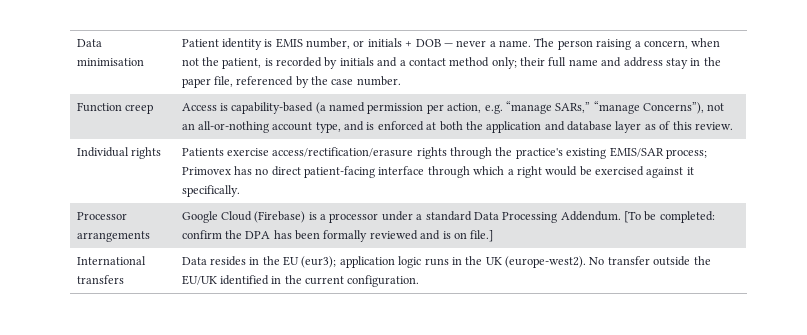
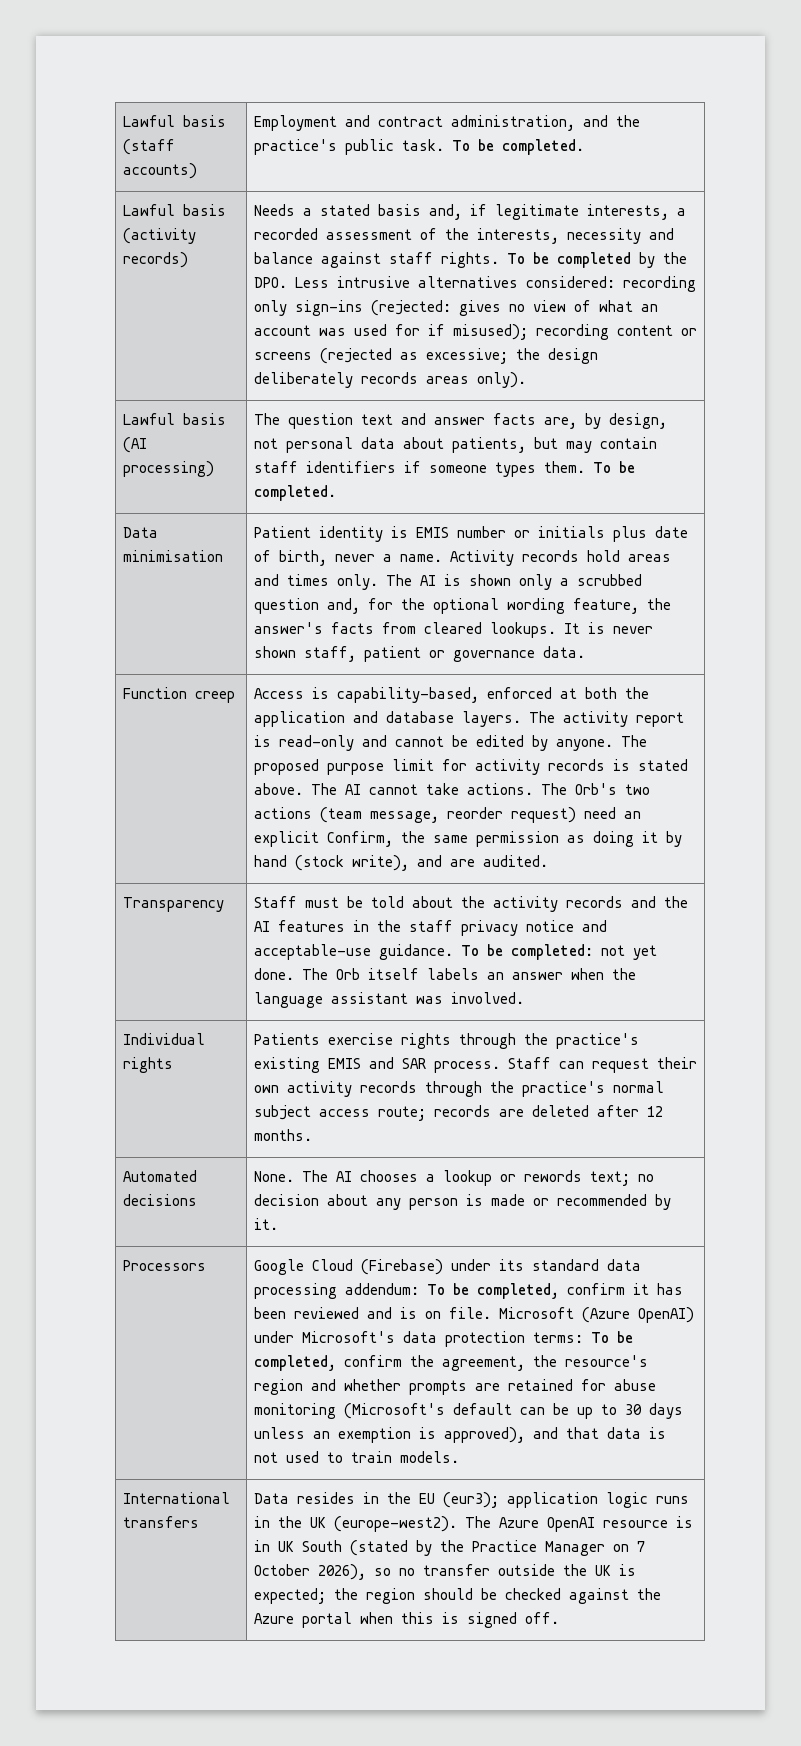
(76, 43) none -> [122,115,226,127] [122,139,175,155] [122,163,197,179] [253,115,640,131] [253,139,584,155] [122,204,226,216] [122,228,196,244] [122,252,188,268] [253,204,686,220] [253,228,674,244] [253,252,687,268] [253,276,696,292] [253,300,658,316] [253,324,697,340] [253,348,598,364] [253,372,526,388] [122,413,226,425] [122,437,147,453] [122,461,214,477] [253,413,667,429] [253,437,657,453] [253,461,635,477] [253,485,336,501] Lawful basis (staff accounts) | Employment and contract administration, and the practice's public task. To be completed. // Lawful basis (activity records) | Needs a stated basis and, if legitimate interests, a recorded assessment of the interests, necessity and balance against staff rights. To be completed by the DPO. Less intrusive alternatives considered: recording only sign-ins (rejected: gives no view of what an account was used for if misused); recording content or screens (rejected as excessive; the design deliberately records areas only). // Lawful basis (AI processing) | The question text and answer facts are, by design, not personal data about patients, but may contain staff identifiers if someone types them. To be completed. //
[306,38,351,49] number, -> [456,526,506,538] number
[405,38,721,50] [181,57,721,69] [181,76,401,88] [76,102,153,114] [181,101,725,114] [181,121,375,133] + DOB — never a name. The person raising a concern, when not the patient, is recorded by initials and a contact method only; their full name and address stay in the paper file, referenced by the case number. // Function creep | Access is capability-based (a named permission per action, e.g. “manage SARs,” “manage Concerns”), not an all-or-nothing account type, and is -> [612,526,688,542] [253,550,671,566] [253,574,642,590] [253,598,671,614] [253,622,653,638] [253,646,585,662] [122,687,235,703] [253,687,479,703] plus date of birth, never a name. Activity records hold areas and times only. The AI is shown only a scrubbed question and, for the optional wording feature, the answer's facts from cleared lookups. It is never shown staff, patient or governance data. // Function creep | Access is capability-based,
[615,121,733,133] layer as of this review. -> [461,711,684,727] [253,735,647,751] [253,759,688,775] [253,783,650,795] [253,807,641,823] [253,831,682,847] [253,855,548,871] [122,897,224,912] [253,896,688,912] [253,920,607,936] [253,944,657,960] [253,968,636,980] [253,992,524,1008] layers. The activity report is read-only and cannot be edited by anyone. The proposed purpose limit for activity records is stated above. The AI cannot take actions. The Orb's two actions (team message, reorder request) need an explicit Confirm, the same permission as doing it by hand (stock write), and are audited. // Transparency | Staff must be told about the activity records and the AI features in the staff privacy notice and acceptable-use guidance. To be completed: not yet done. The Orb itself labels an answer when the language assistant was involved.
[272,147,414,157] access/rectification/erasure -> (393, 1039) none
[609,147,707,159] [181,166,694,178] [181,185,240,197] [76,212,127,220] [76,231,150,242] [181,211,715,223] [181,230,271,239] EMIS/SAR process; Primovex has no direct patient-facing interface through which a right would be exercised against it specifically. // Processor arrangements | Google Cloud (Firebase) is a processor under a standard Data Processing Addendum. [To be completed: confirm the DPA -> [327,1057,697,1073] [253,1081,664,1097] [253,1105,663,1121] [253,1129,312,1141] [122,1170,197,1182] [122,1194,197,1206] [253,1170,654,1186] [253,1194,671,1210] [253,1218,278,1230] [122,1260,206,1271] [253,1259,641,1275] [253,1283,649,1299] EMIS and SAR process. Staff can request their own activity records through the practice's normal subject access route; records are deleted after 12 months. // Automated decisions | None. The AI chooses a lookup or rewords text; no decision about any person is made or recommended by it. // Processors | Google Cloud (Firebase) under its standard data processing addendum: To be completed, confirm it
[323,230,368,242] formally -> (286, 1313) none
[470,230,494,242] file.] -> [448,1307,694,1323] [253,1331,633,1347] [253,1355,648,1371] [253,1379,656,1395] [253,1403,683,1419] [253,1427,666,1443] [253,1451,459,1463] file. Microsoft (Azure OpenAI) under Microsoft's data protection terms: To be completed, confirm the agreement, the resource's region and whether prompts are retained for abuse monitoring (Microsoft's default can be up to 30 days unless an exemption is approved), and that data is not used to train models.
[589,256,711,266] [181,275,420,287] No transfer outside the EU/UK identified in the current configuration. -> [464,1516,693,1532] [253,1540,645,1556] [253,1564,636,1580] [253,1588,661,1604] [253,1612,559,1628] The Azure OpenAI resource is in UK South (stated by the Practice Manager on 7 October 2026), so no transfer outside the UK is expected; the region should be checked against the Azure portal when this is signed off.

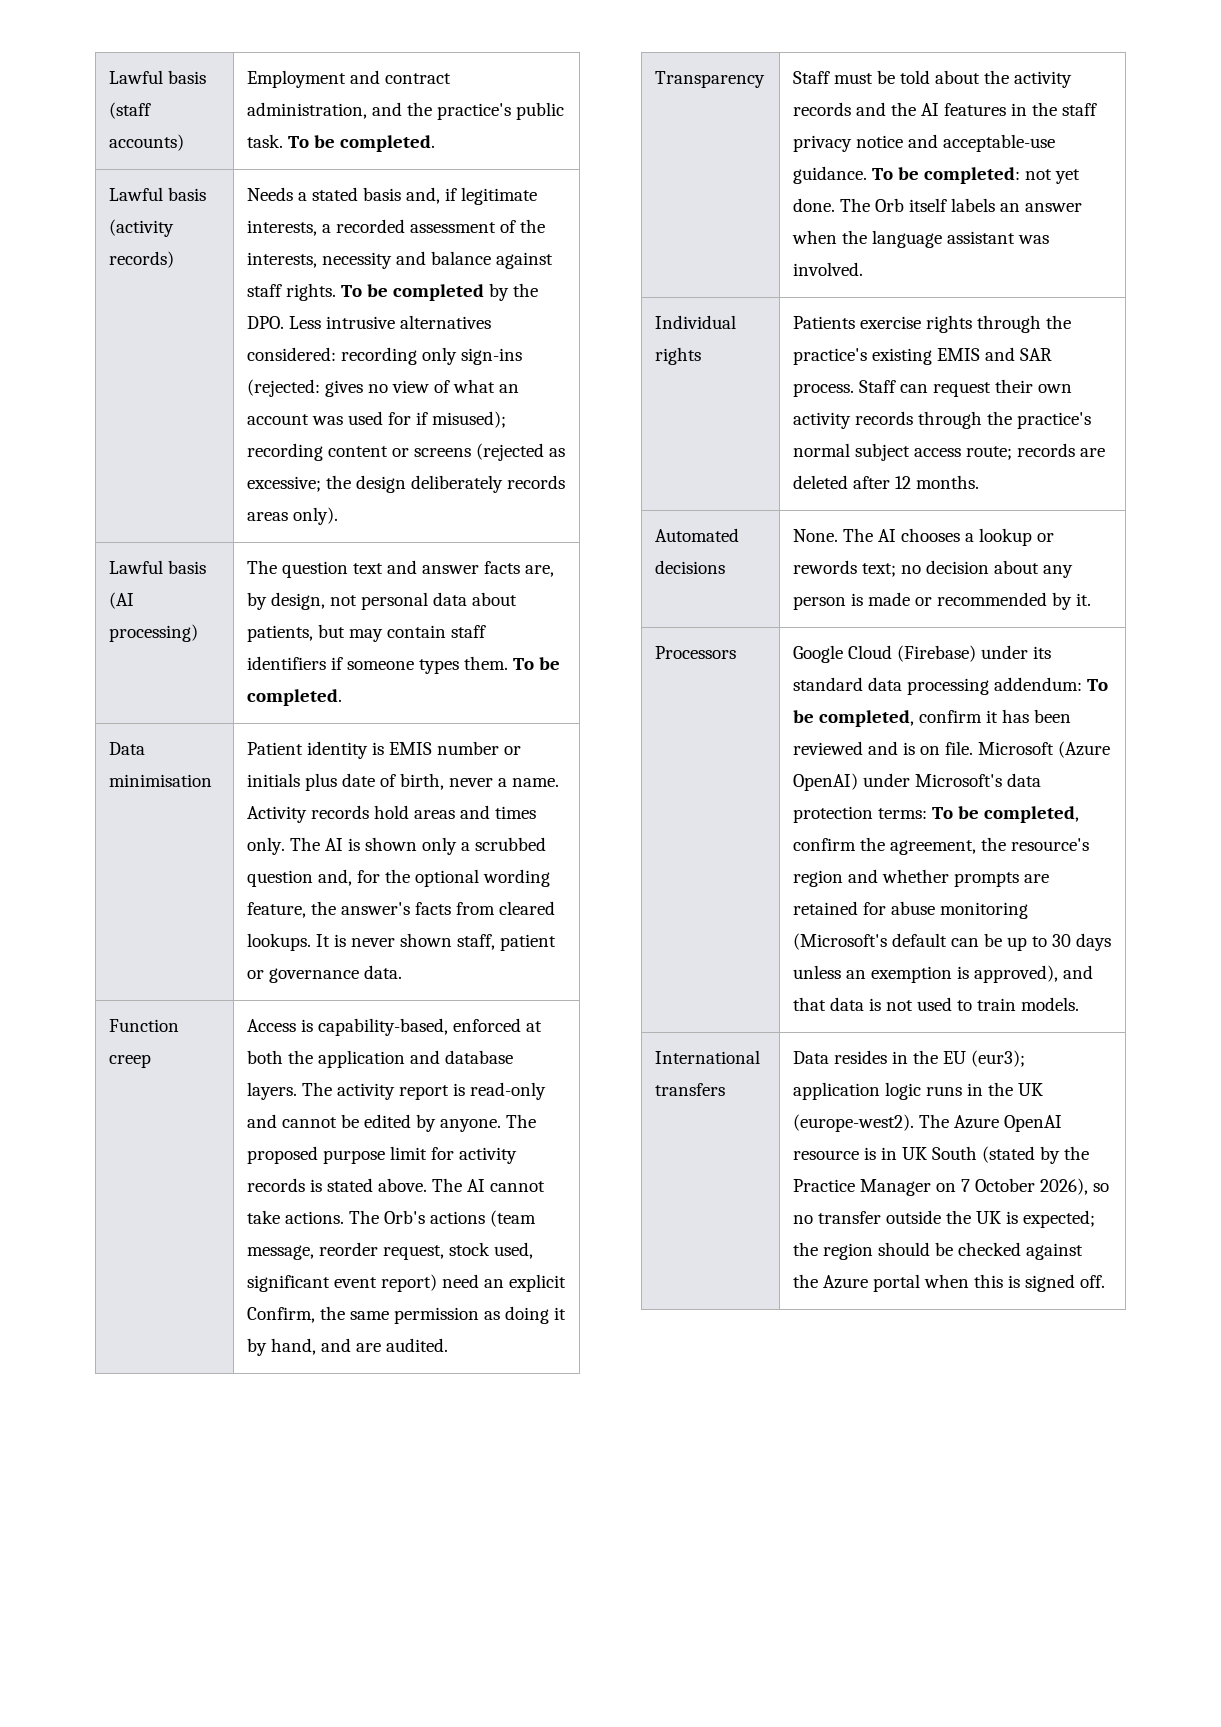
[624,784,650,795] two -> (426, 1217) none
[510,807,576,823] request) -> [383,1242,534,1260] [247,1274,438,1292] request, stock used, significant event report)
[253,855,409,871] hand (stock write), -> [271,1338,317,1355] hand,

